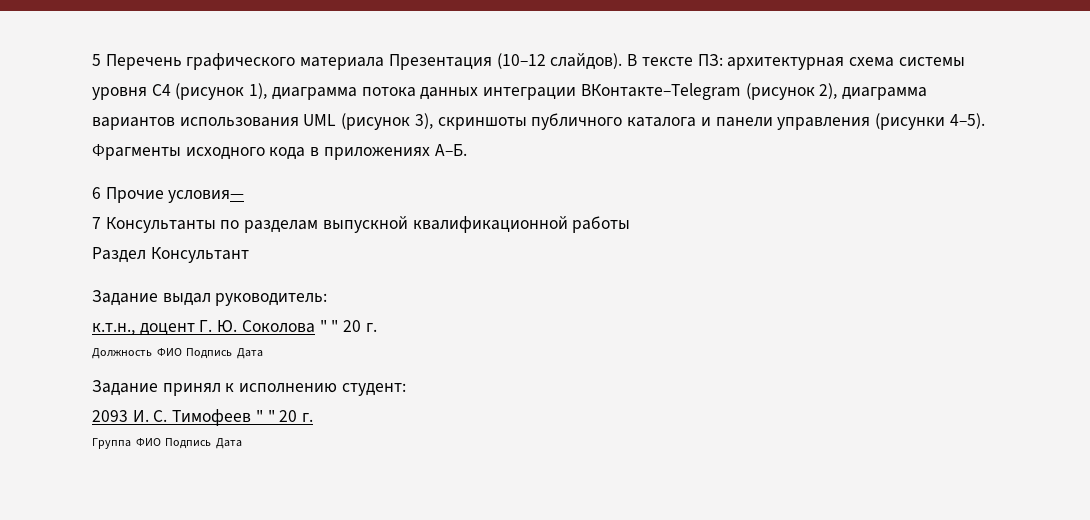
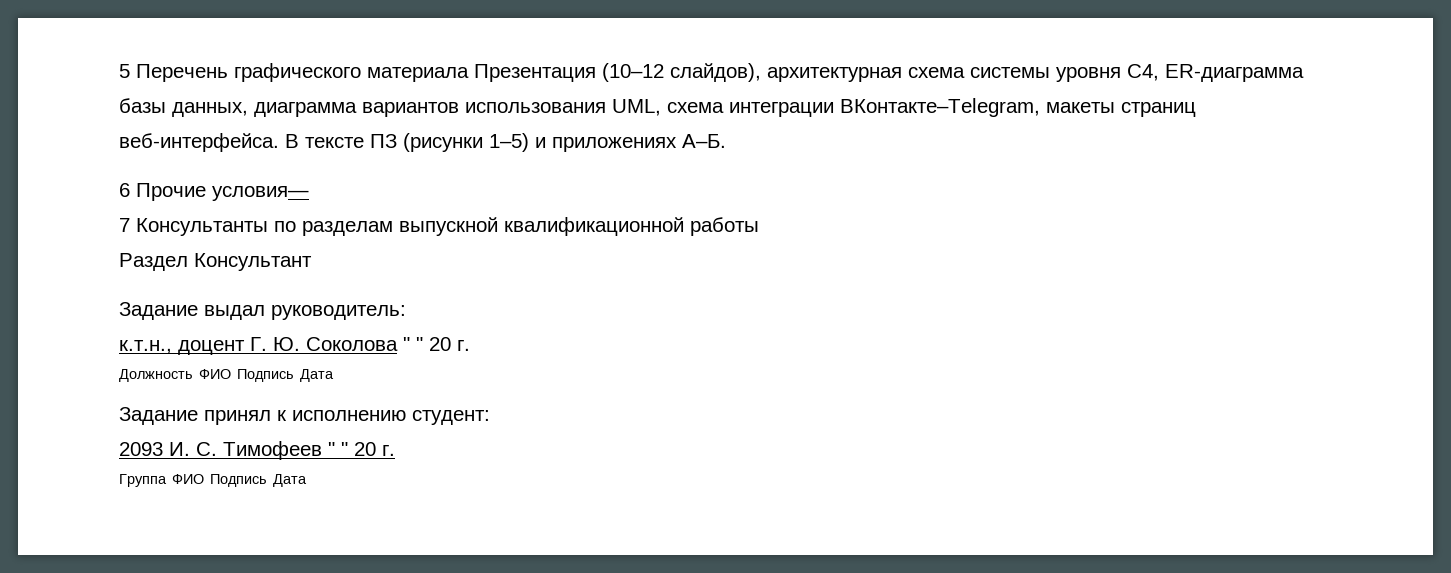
[550,53,965,70] [92,83,927,100] [92,113,985,130] [92,144,320,160] слайдов). В тексте ПЗ: архитектурная схема системы уровня C4 (рисунок 1), диаграмма потока данных интеграции ВКонтакте–Telegram (рисунок 2), диаграмма вариантов использования UML (рисунок 3), скриншоты публичного каталога и панели управления (рисунки 4–5). Фрагменты исходного кода в -> [670,63,1304,82] [119,98,1196,117] [119,133,546,152] слайдов), архитектурная схема системы уровня C4, ER-диаграмма базы данных, диаграмма вариантов использования UML, схема интеграции ВКонтакте–Telegram, макеты страниц веб-интерфейса. В тексте ПЗ (рисунки 1–5) и

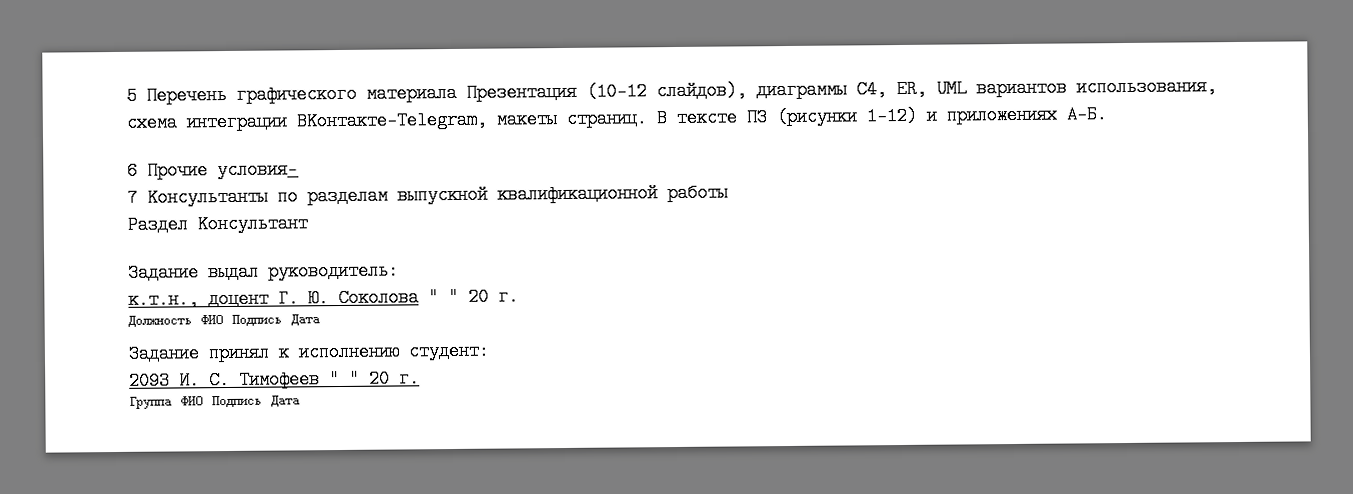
[767,64,1304,82] [119,98,661,117] архитектурная схема системы уровня C4, ER-диаграмма базы данных, диаграмма вариантов использования UML, -> [756,77,1217,100] диаграммы C4, ER, UML вариантов использования,
[1121,102,1196,117] [119,133,279,152] страниц веб-интерфейса. -> [566,109,647,128] страниц.
[489,133,529,152] 1–5) -> [866,106,917,126] 1–12)

